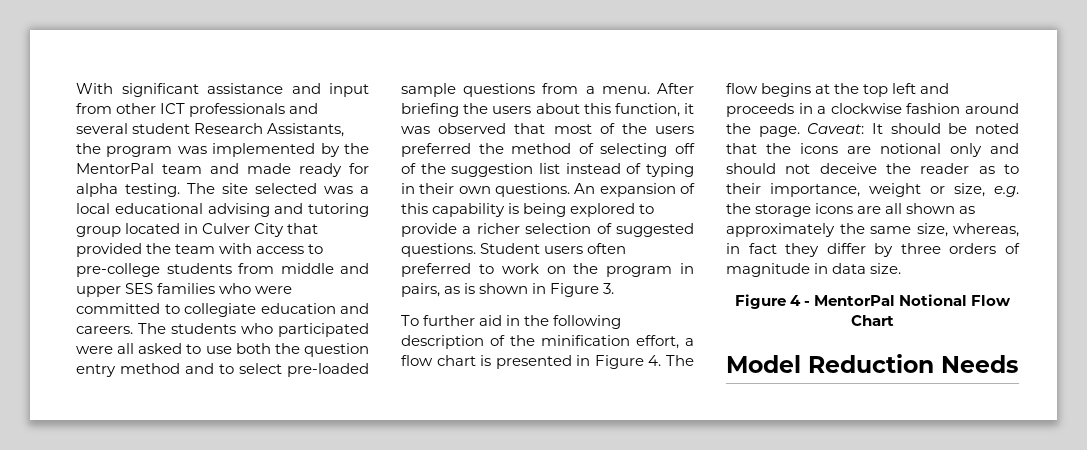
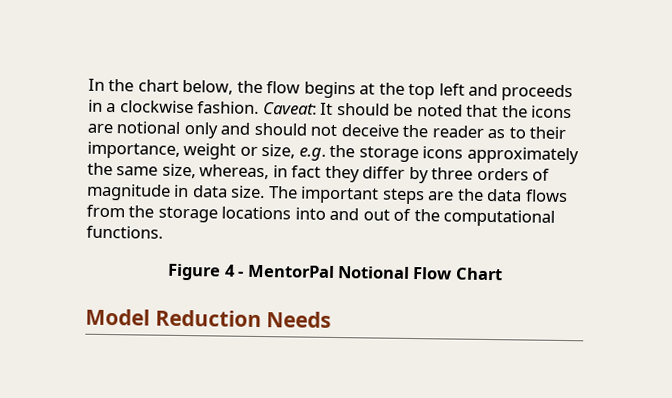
[76,83,369,97] [76,103,319,117] [76,123,345,137] [76,143,369,157] [76,163,369,177] [76,183,369,197] [76,203,369,217] [76,223,319,237] [76,243,324,257] [76,263,369,277] [76,283,293,297] [76,303,369,317] [76,323,369,337] [76,343,369,357] [76,363,369,377] [401,83,694,97] [401,103,694,117] [401,123,694,134] [401,143,695,157] [401,163,694,177] [401,183,695,197] [401,203,655,217] [401,223,694,237] [401,243,627,257] [401,263,694,277] [401,283,615,297] [401,315,622,329] [401,335,694,349] [401,355,694,369] With significant assistance and input from other ICT professionals and several student Research Assistants, the program was implemented by the MentorPal team and made ready for alpha testing. The site selected was a local educational advising and tutoring group located in Culver City that provided the team with access to pre-college students from middle and upper SES families who were committed to collegiate education and careers. The students who participated were all asked to use both the question entry method and to select pre-loaded sample questions from a menu. After briefing the users about this function, it was observed that most of the users preferred the method of selecting off of the suggestion list instead of typing in their own questions. An expansion of this capability is being explored to provide a richer selection of suggested questions. Student users often preferred to work on the program in pairs, as is shown in Figure 3. // To further aid in the following description of the minification effort, a flow chart is presented in Figure 4. The -> [88,78,263,95] In the chart below, the
[906,103,1019,114] [726,123,800,137] fashion around the page. -> [197,101,260,114] fashion.
[857,203,976,214] are all shown as -> (464, 152) none
(902, 268) none -> [268,186,568,205] [86,204,556,227] [86,225,163,239] The important steps are the data flows from the storage locations into and out of the computational functions.

